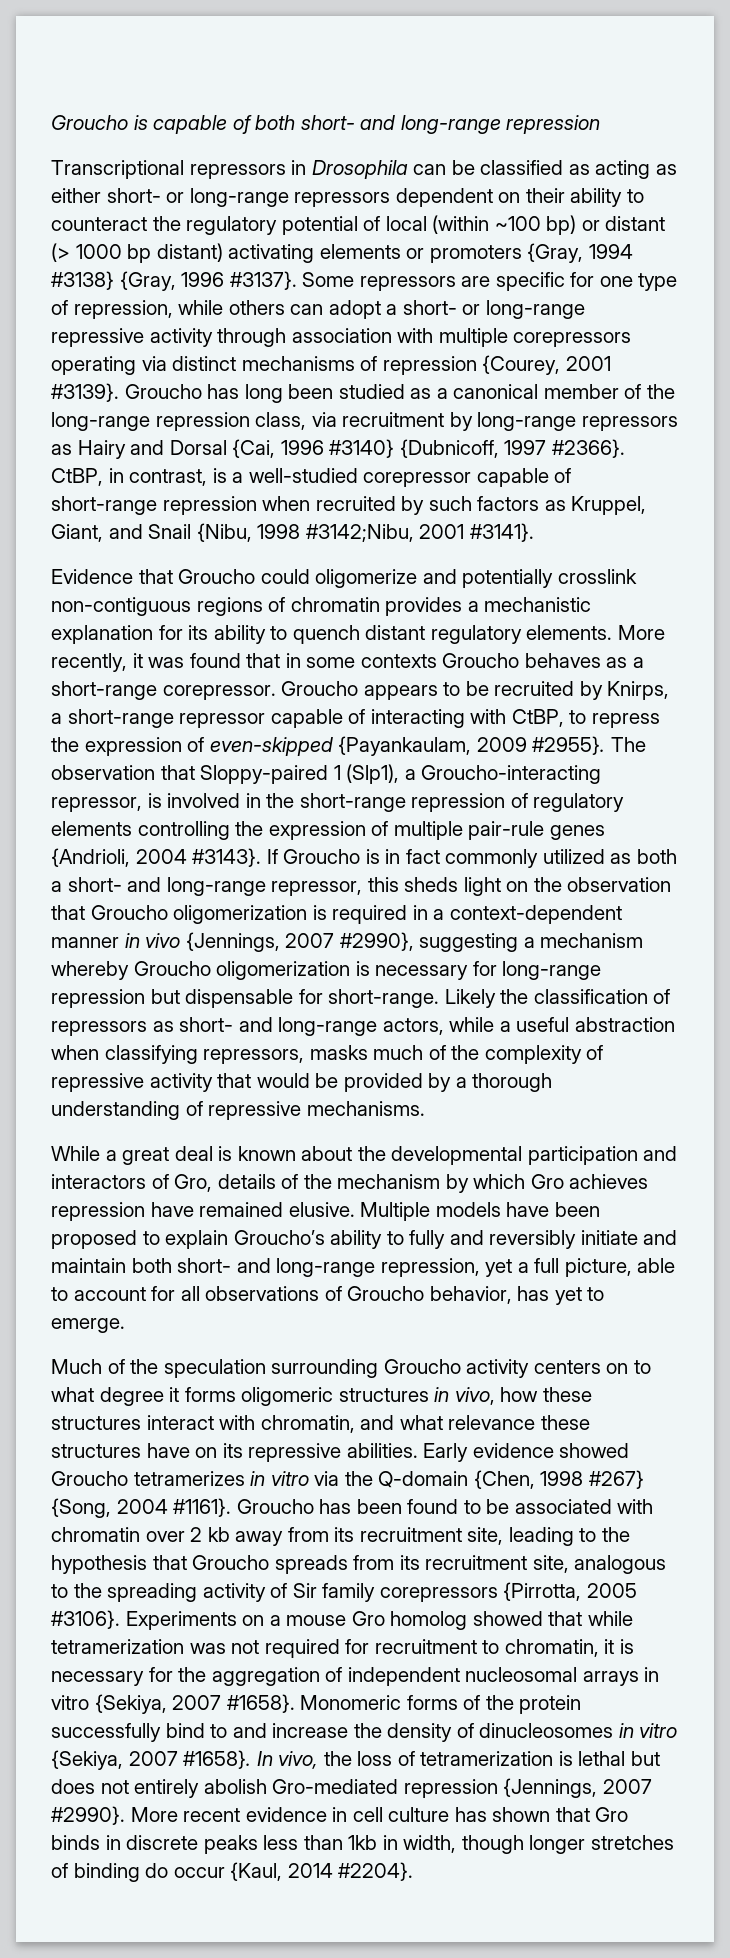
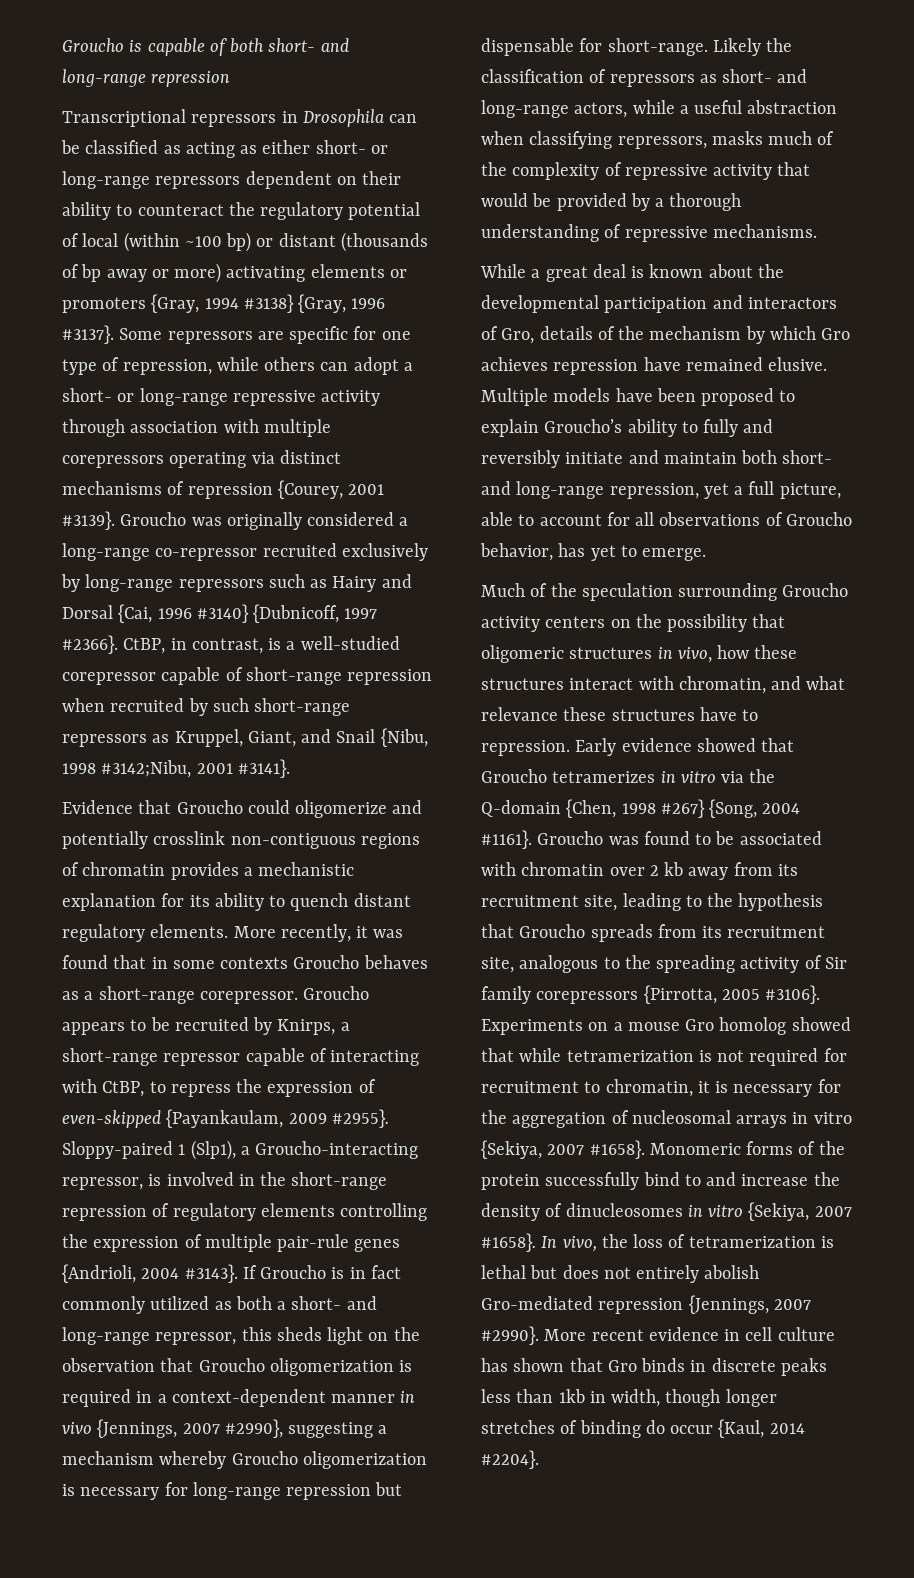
[51,243,223,263] (> 1000 bp distant) -> [340,232,428,252] [62,263,222,283] (thousands of bp away or more)
[207,384,675,403] [51,412,445,431] has long been studied as a canonical member of the long-range repression class, via recruitment -> [191,512,409,530] [62,543,428,561] was originally considered a long-range co-repressor recruited exclusively
(678, 423) none -> [268,574,305,588] such
[477,496,540,511] factors -> [254,698,351,716] [62,734,147,747] short-range repressors
[610,737,646,752] [51,765,195,780] The observation that -> (389, 1118) none
[633,1360,651,1374] [51,1387,236,1406] to what degree it forms -> [635,614,786,632] the possibility that
[195,1443,418,1462] on its repressive abilities. -> [742,709,759,721] [481,740,570,756] to repression.
(630, 1450) none -> [761,738,795,752] that
[319,1499,402,1514] has been -> [608,836,639,845] was
[189,1643,226,1654] was -> [698,1050,712,1062] is
[347,1667,460,1686] independent -> (629, 1117) none

